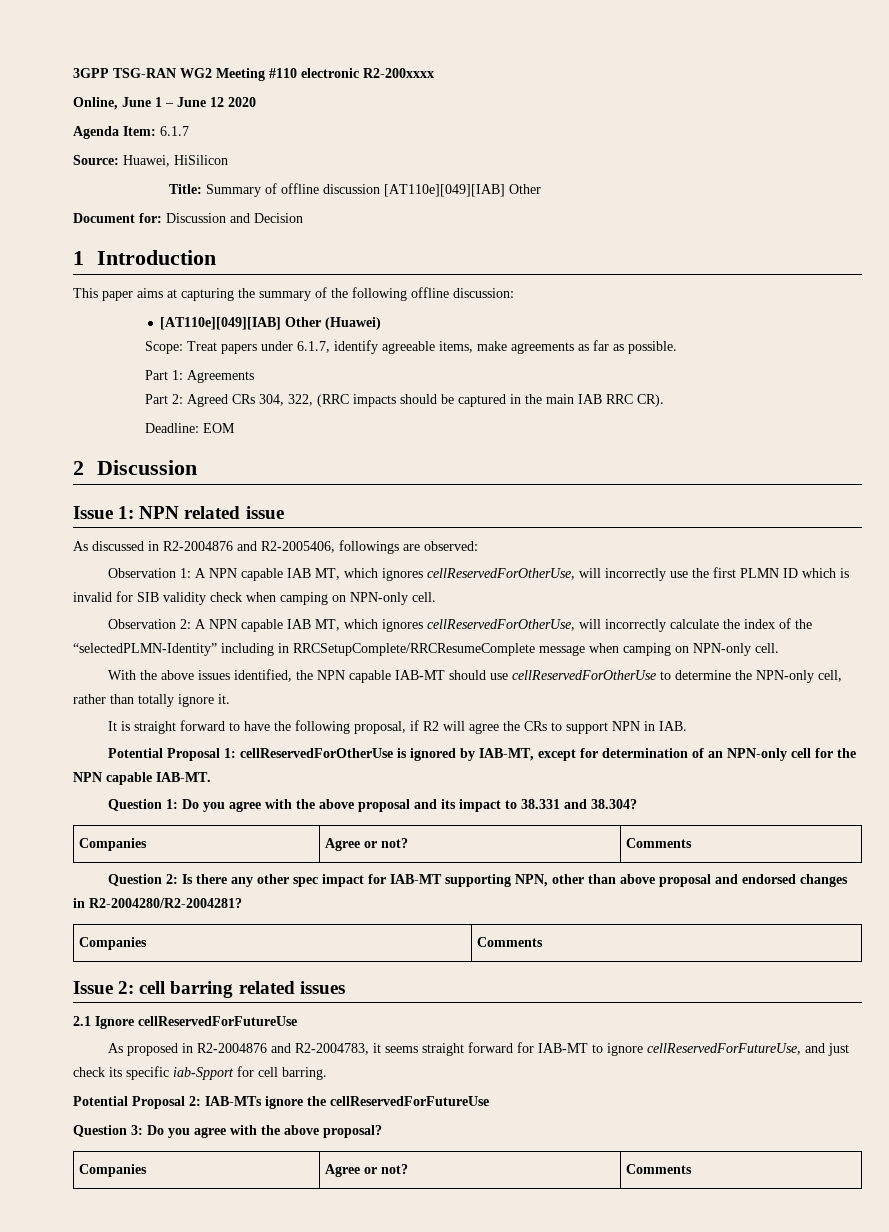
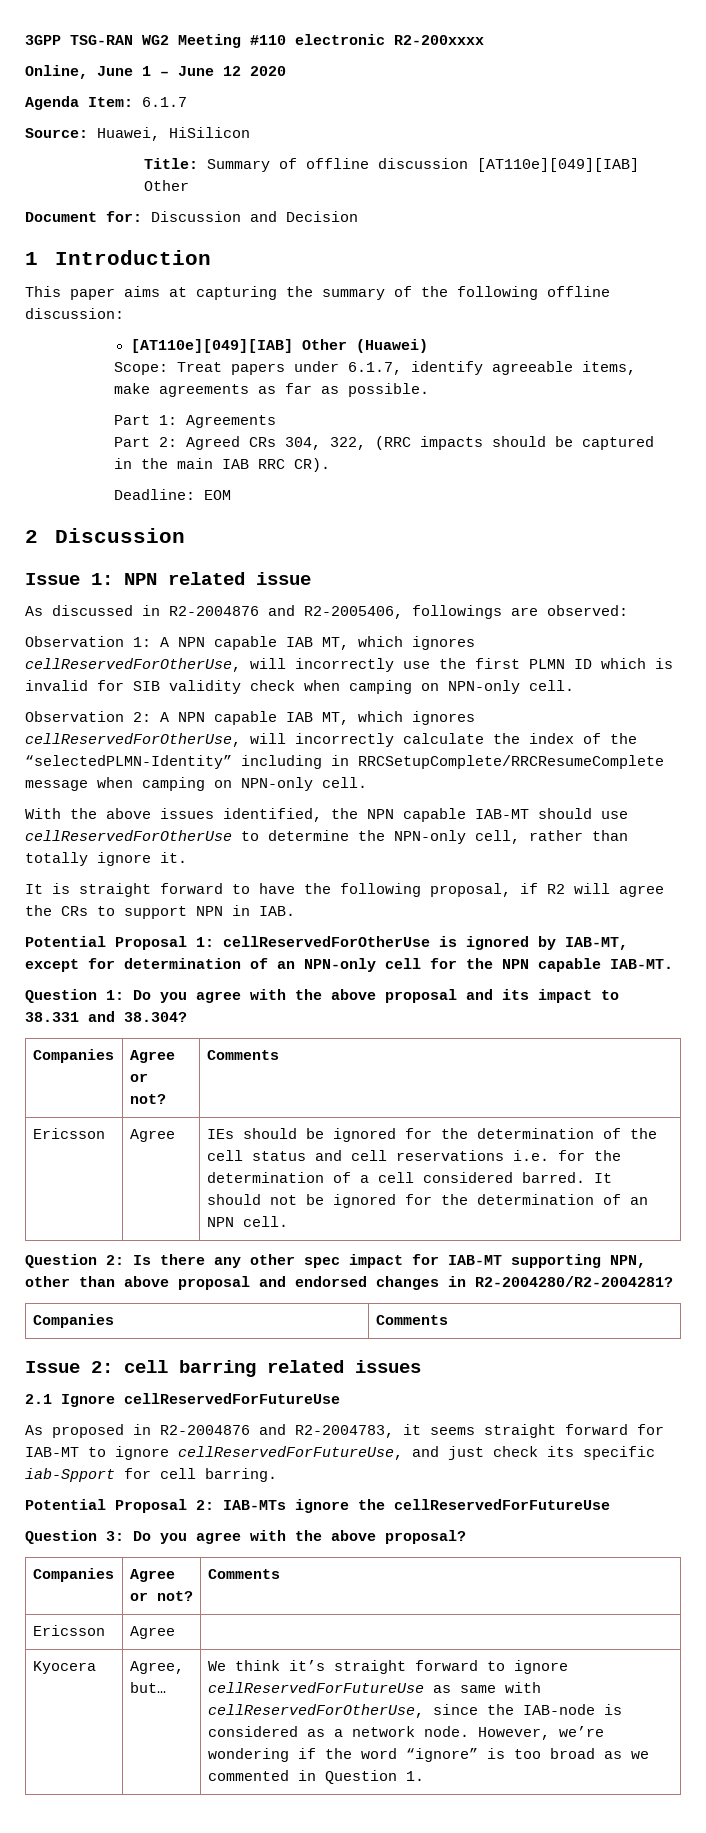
(692, 843) none -> [32,1128,105,1139] [129,1129,175,1142] [206,1128,657,1142] [206,1150,621,1161] [206,1172,612,1183] [206,1194,648,1208] [206,1216,288,1227] // Ericsson | Agree | IEs should be ignored for the determination of the cell status and cell reservations i.e. for the determination of a cell considered barred. It should not be ignored for the determination of an NPN cell.
(692, 1169) none -> [32,1625,105,1636] [129,1626,175,1639] [32,1661,96,1674] [129,1661,184,1674] [129,1682,166,1693] [207,1660,568,1674] [207,1682,541,1693] [207,1704,622,1718] [207,1726,604,1740] [207,1748,649,1762] [207,1770,424,1784] // Ericsson | Agree | // Kyocera | Agree, but… | We think it’s straight forward to ignore cellReservedForFutureUse as same with cellReservedForOtherUse, since the IAB-node is considered as a network node. However, we’re wondering if the word “ignore” is too broad as we commented in Question 1.

